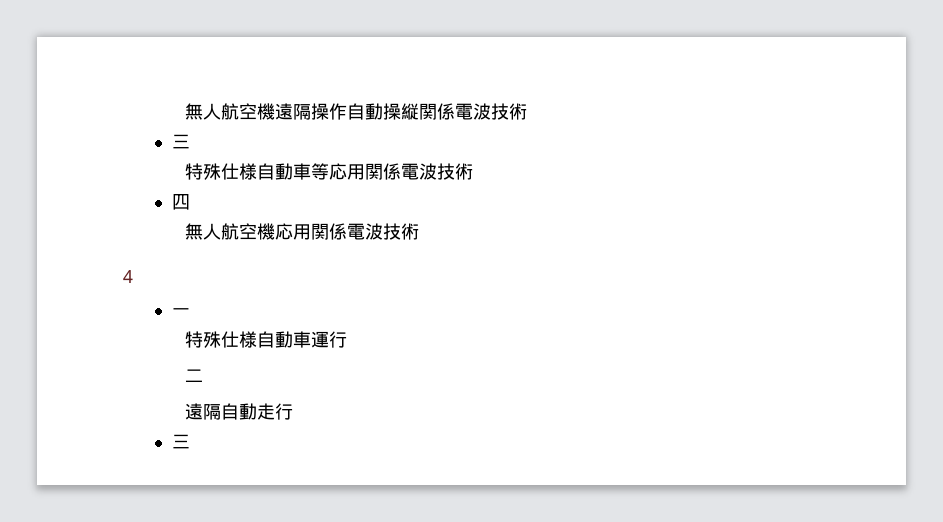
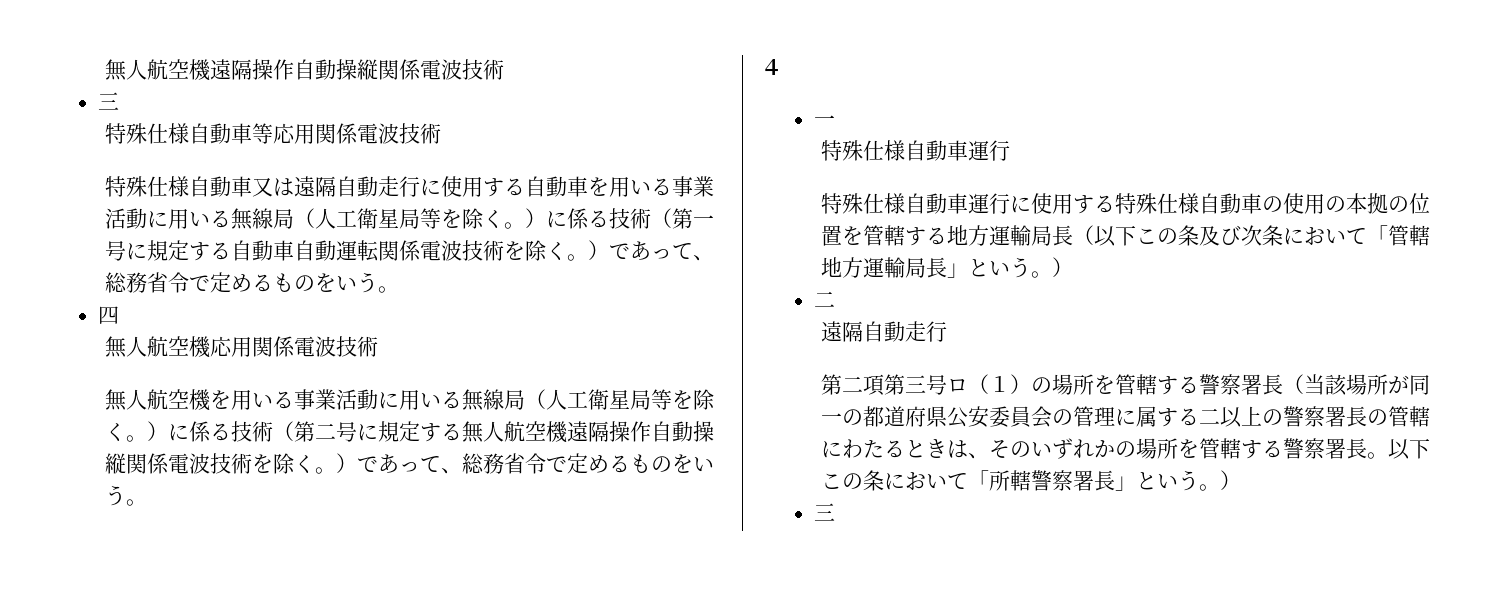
(473, 171) none -> [105,176,715,197] [105,208,715,230] [105,240,715,262] [105,272,400,293] // 特殊仕様自動車又は遠隔自動走行に使用する自動車を用いる事業活動に用いる無線局（人工衛星局等を除く。）に係る技術（第一号に規定する自動車自動運転関係電波技術を除く。）であって、総務省令で定めるものをいう。
(419, 231) none -> [105,389,716,411] [105,421,715,443] [105,453,715,474] [105,485,148,506] // 無人航空機を用いる事業活動に用いる無線局（人工衛星局等を除く。）に係る技術（第二号に規定する無人航空機遠隔操作自動操縦関係電波技術を除く。）であって、総務省令で定めるものをいう。
[184,369,203,382] [184,403,293,420] 二 // 遠隔自動走行 -> [821,193,1431,214] [821,225,1431,247] [821,257,1074,278] [814,291,836,307] [821,321,948,342] [821,374,1431,396] [821,406,1431,428] [821,438,1431,460] [821,470,1242,491] 特殊仕様自動車運行に使用する特殊仕様自動車の使用の本拠の位置を管轄する地方運輸局長（以下この条及び次条において「管轄地方運輸局長」という。） // 二 // 遠隔自動走行 // 第二項第三号ロ（１）の場所を管轄する警察署長（当該場所が同一の都道府県公安委員会の管理に属する二以上の警察署長の管轄にわたるときは、そのいずれかの場所を管轄する警察署長。以下この条において「所轄警察署長」という。）

